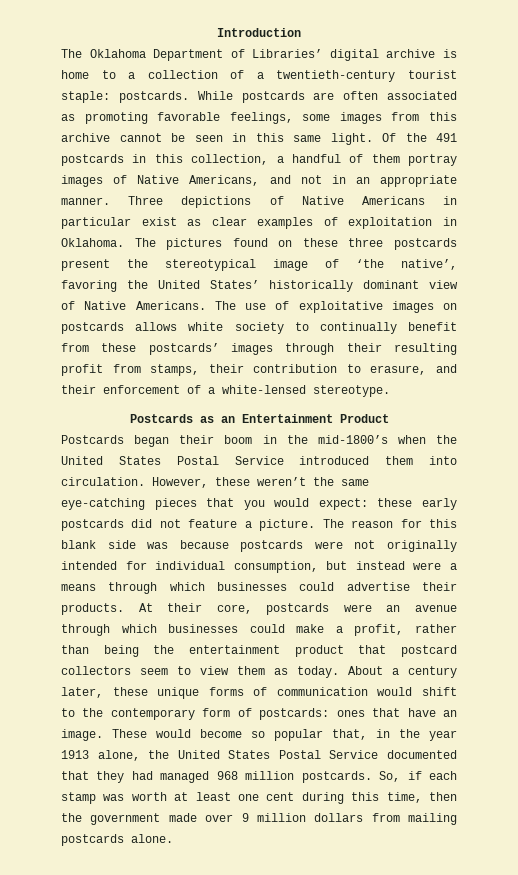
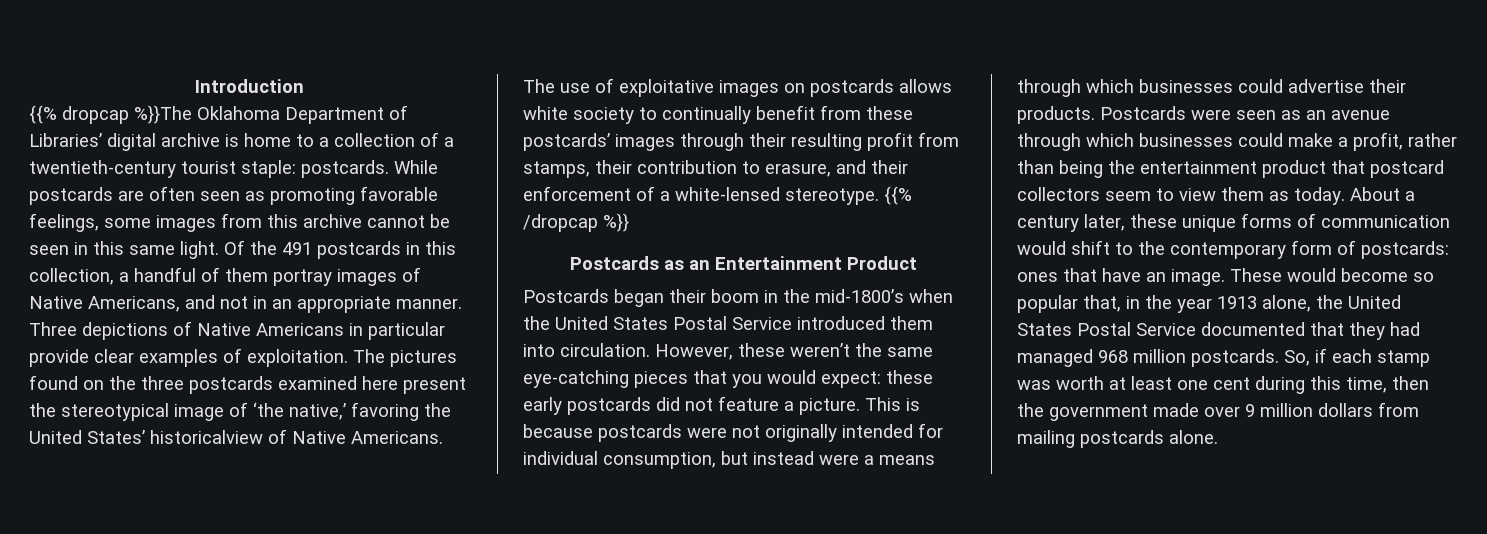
[61,49,82,58] The -> [29,105,192,124] {{% dropcap %}}The
[387,91,457,100] associated -> [200,191,240,201] seen
[141,217,202,226] exist as -> [29,349,89,367] provide
[348,217,457,229] [61,238,124,247] exploitation in Oklahoma. -> [247,349,348,367] exploitation.
[302,238,338,247] these -> [109,376,136,390] the
(457, 244) none -> [278,376,398,390] examined here
[401,259,457,270] native’, -> [289,403,346,420] native,’
[269,280,458,292] historically dominant view -> [150,430,263,444] historicalview
(390, 391) none -> [884,186,912,205] [523,213,629,232] {{% /dropcap %}}
[322,519,458,528] [61,540,169,549] The reason for this blank side was -> [865,397,920,411] This is
[138,603,372,615] At their core, postcards were -> [1100,106,1301,120] Postcards were seen as

